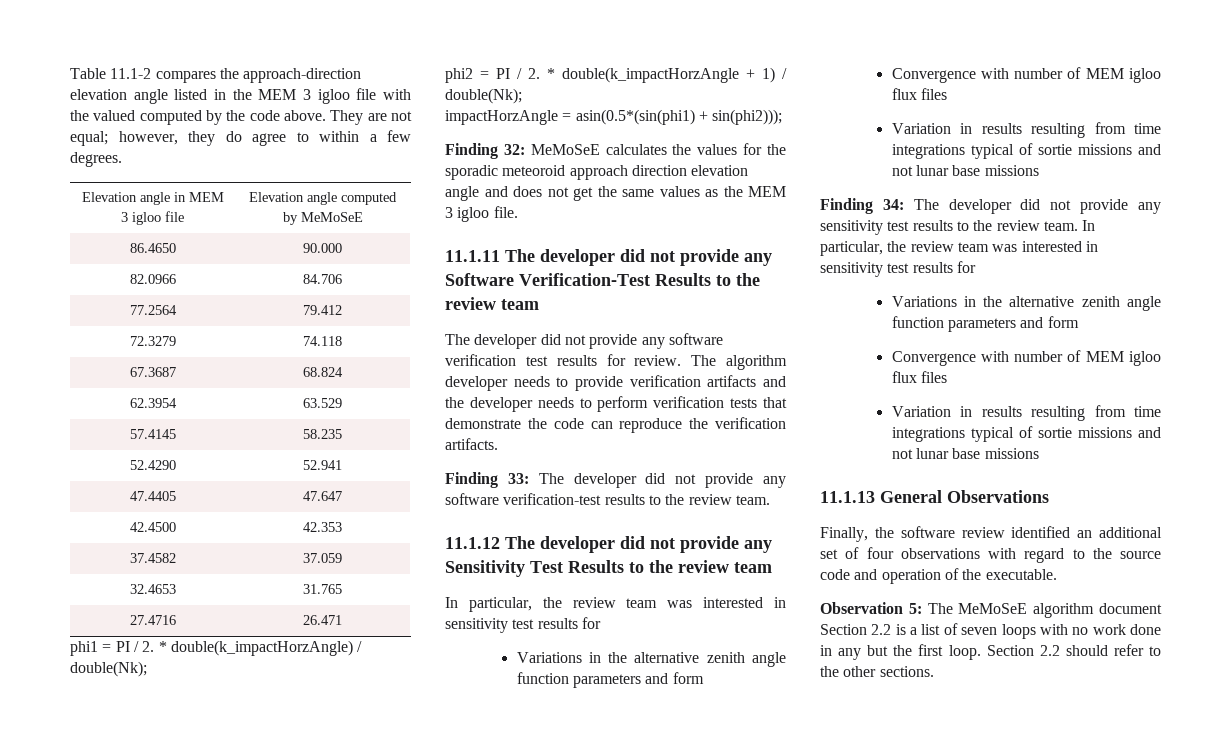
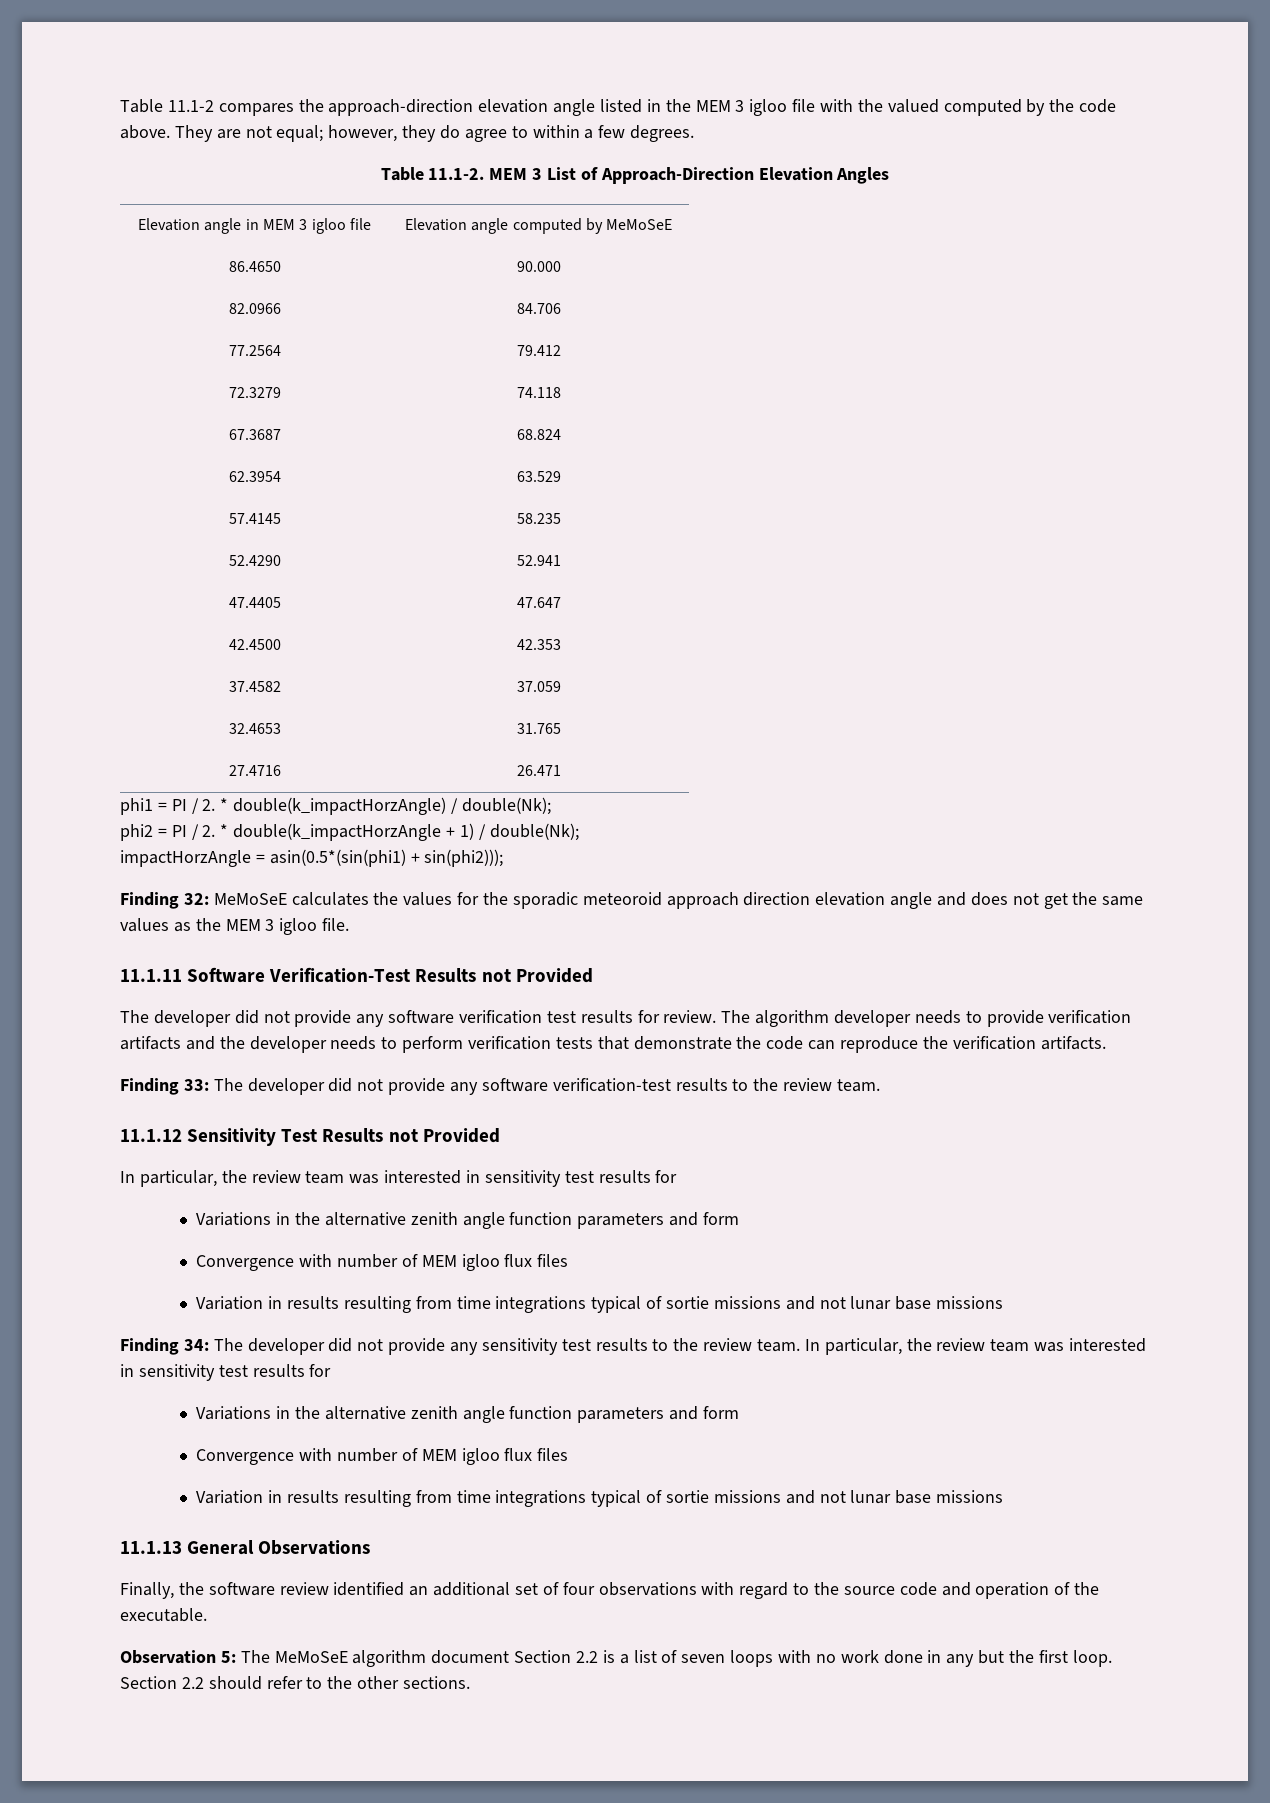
(122, 159) none -> [380,167,890,184] // Table 11.1-2. MEM 3 List of Approach-Direction Elevation Angles
[505,249,772,266] [445,273,760,286] [445,297,539,310] The developer did not provide any Software Verification-Test Results to the review team -> [187,967,593,983] Software Verification-Test Results not Provided
[505,536,772,553] [445,560,772,577] The developer did not provide any Sensitivity Test Results to the review team -> [187,1128,500,1146] Sensitivity Test Results not Provided

